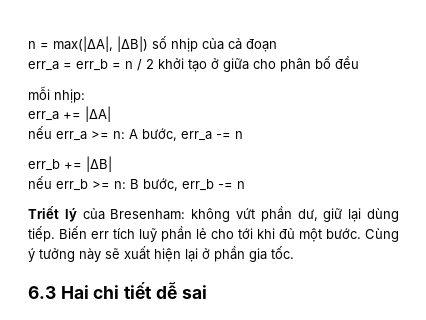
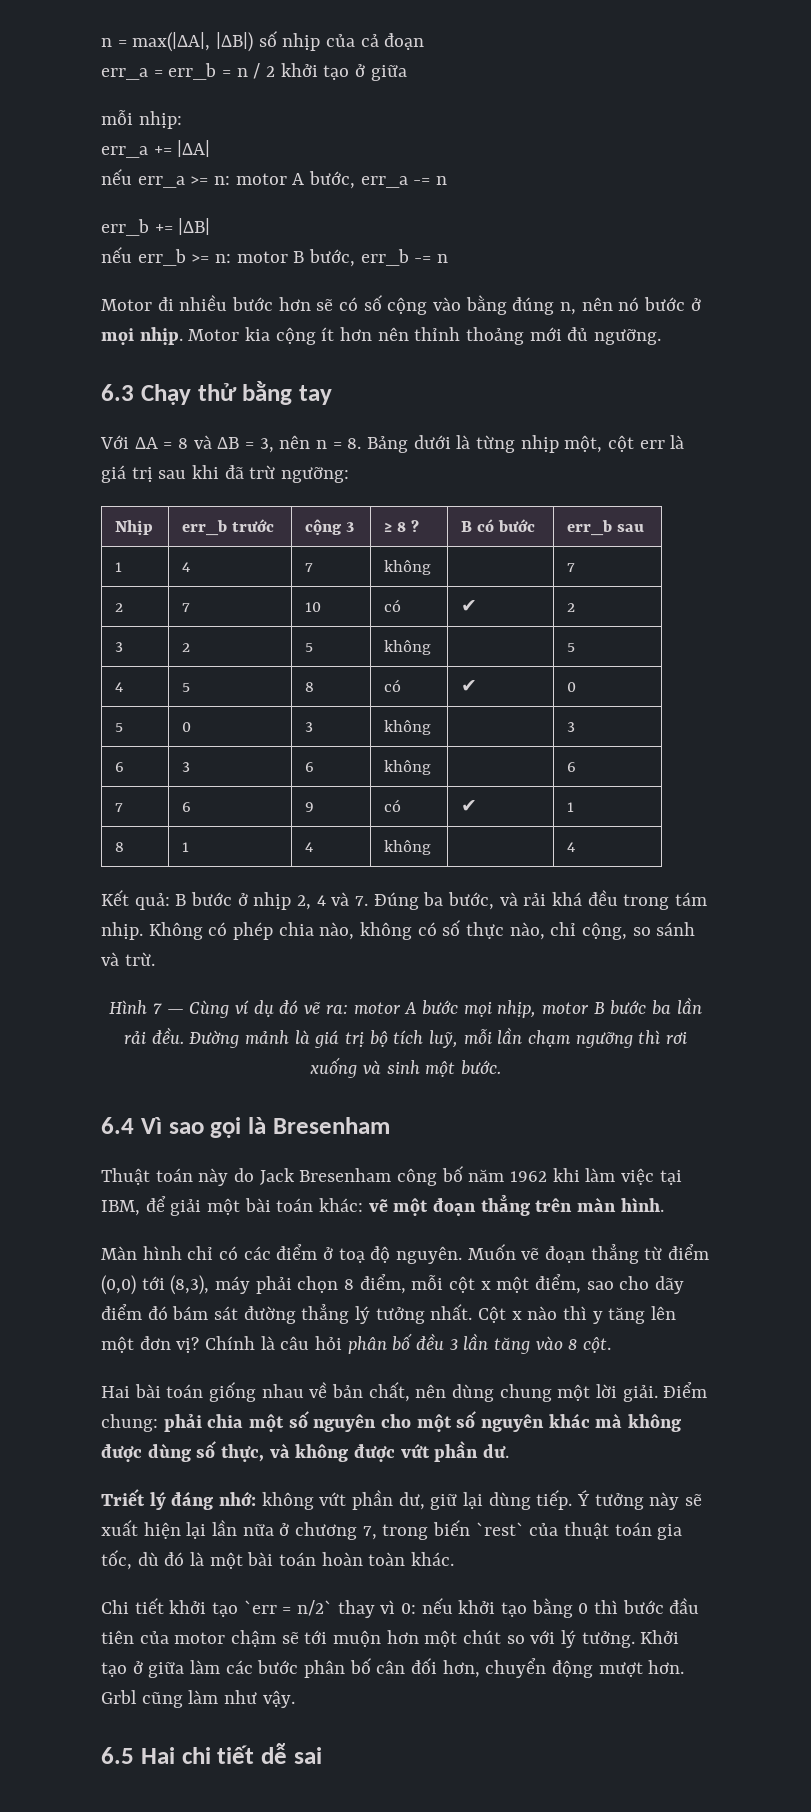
[253,56,359,72] cho phân bố đều -> (407, 73) none
(125, 135) none -> [235,173,287,185] motor
(126, 185) none -> [236,251,288,263] motor
(245, 185) none -> [101,295,701,315] [101,327,662,345] [101,381,332,405] [100,435,685,453] [101,465,350,483] [115,520,154,535] [182,519,275,536] [305,519,355,535] [384,520,420,532] [461,519,536,532] [567,520,645,536] [115,562,123,572] [182,562,191,572] [305,563,314,572] [384,560,432,575] [567,563,576,572] [115,603,124,612] [182,603,191,612] [305,602,322,612] [384,599,402,612] [461,600,478,612] [567,603,576,612] [115,642,124,652] [182,643,191,652] [305,643,314,652] [384,640,432,655] [567,643,576,652] [115,682,124,692] [182,683,191,692] [305,682,315,692] [384,679,402,692] [461,680,478,692] [567,682,577,692] [115,723,124,732] [182,722,192,732] [305,722,314,732] [384,720,432,735] [567,722,576,732] [115,762,125,772] [182,762,191,772] [305,762,315,772] [384,760,432,775] [567,762,577,772] [115,803,124,812] [182,802,192,812] [305,802,315,812] [384,799,402,812] [461,800,478,812] [567,802,575,812] [115,842,125,852] [182,842,190,852] [305,842,314,852] [384,840,432,855] [567,842,576,852] [101,890,708,910] [101,920,696,940] [101,952,155,966] [109,997,702,1018] [123,1027,688,1048] [310,1057,501,1078] [101,1117,390,1138] [101,1166,682,1186] [101,1195,664,1216] [101,1244,710,1264] [101,1274,685,1295] [101,1304,677,1324] [101,1333,612,1354] [101,1382,708,1402] [101,1411,682,1432] [101,1441,510,1462] // Motor đi nhiều bước hơn sẽ có số cộng vào bằng đúng n, nên nó bước ở mọi nhịp. Motor kia cộng ít hơn nên thỉnh thoảng mới đủ ngưỡng. // 6.3 Chạy thử bằng tay // Với ΔA = 8 và ΔB = 3, nên n = 8. Bảng dưới là từng nhịp một, cột err là giá trị sau khi đã trừ ngưỡng: // Nhịp | err_b trước | cộng 3 | ≥ 8 ? | B có bước | err_b sau // 1 | 4 | 7 | không | | 7 // 2 | 7 | 10 | có | ✔ | 2 // 3 | 2 | 5 | không | | 5 // 4 | 5 | 8 | có | ✔ | 0 // 5 | 0 | 3 | không | | 3 // 6 | 3 | 6 | không | | 6 // 7 | 6 | 9 | có | ✔ | 1 // 8 | 1 | 4 | không | | 4 // Kết quả: B bước ở nhịp 2, 4 và 7. Đúng ba bước, và rải khá đều trong tám nhịp. Không có phép chia nào, không có số thực nào, chỉ cộng, so sánh và trừ. // Hình 7 — Cùng ví dụ đó vẽ ra: motor A bước mọi nhịp, motor B bước ba lần rải đều. Đường mảnh là giá trị bộ tích luỹ, mỗi lần chạm ngưỡng thì rơi xuống và sinh một bước. // 6.4 Vì sao gọi là Bresenham // Thuật toán này do Jack Bresenham công bố năm 1962 khi làm việc tại IBM, để giải một bài toán khác: vẽ một đoạn thẳng trên màn hình. // Màn hình chỉ có các điểm ở toạ độ nguyên. Muốn vẽ đoạn thẳng từ điểm (0,0) tới (8,3), máy phải chọn 8 điểm, mỗi cột x một điểm, sao cho dãy điểm đó bám sát đường thẳng lý tưởng nhất. Cột x nào thì y tăng lên một đơn vị? Chính là câu hỏi phân bố đều 3 lần tăng vào 8 cột. // Hai bài toán giống nhau về bản chất, nên dùng chung một lời giải. Điểm chung: phải chia một số nguyên cho một số nguyên khác mà không được dùng số thực, và không được vứt phần dư.
[82,208,186,220] của Bresenham: -> [171,1491,257,1510] đáng nhớ:
[59,226,399,242] [28,248,35,262] Biến err tích luỹ phần lẻ cho tới khi đủ một bước. Cùng ý -> [577,1490,591,1506] Ý
[202,246,294,262] [28,286,56,299] ở phần gia tốc. // 6.3 -> [212,1520,683,1540] [101,1550,455,1570] [101,1598,700,1618] [101,1630,680,1648] [101,1658,685,1678] [101,1690,295,1708] [101,1747,134,1764] lần nữa ở chương 7, trong biến `rest` của thuật toán gia tốc, dù đó là một bài toán hoàn toàn khác. // Chi tiết khởi tạo `err = n/2` thay vì 0: nếu khởi tạo bằng 0 thì bước đầu tiên của motor chậm sẽ tới muộn hơn một chút so với lý tưởng. Khởi tạo ở giữa làm các bước phân bố cân đối hơn, chuyển động mượt hơn. Grbl cũng làm như vậy. // 6.5

